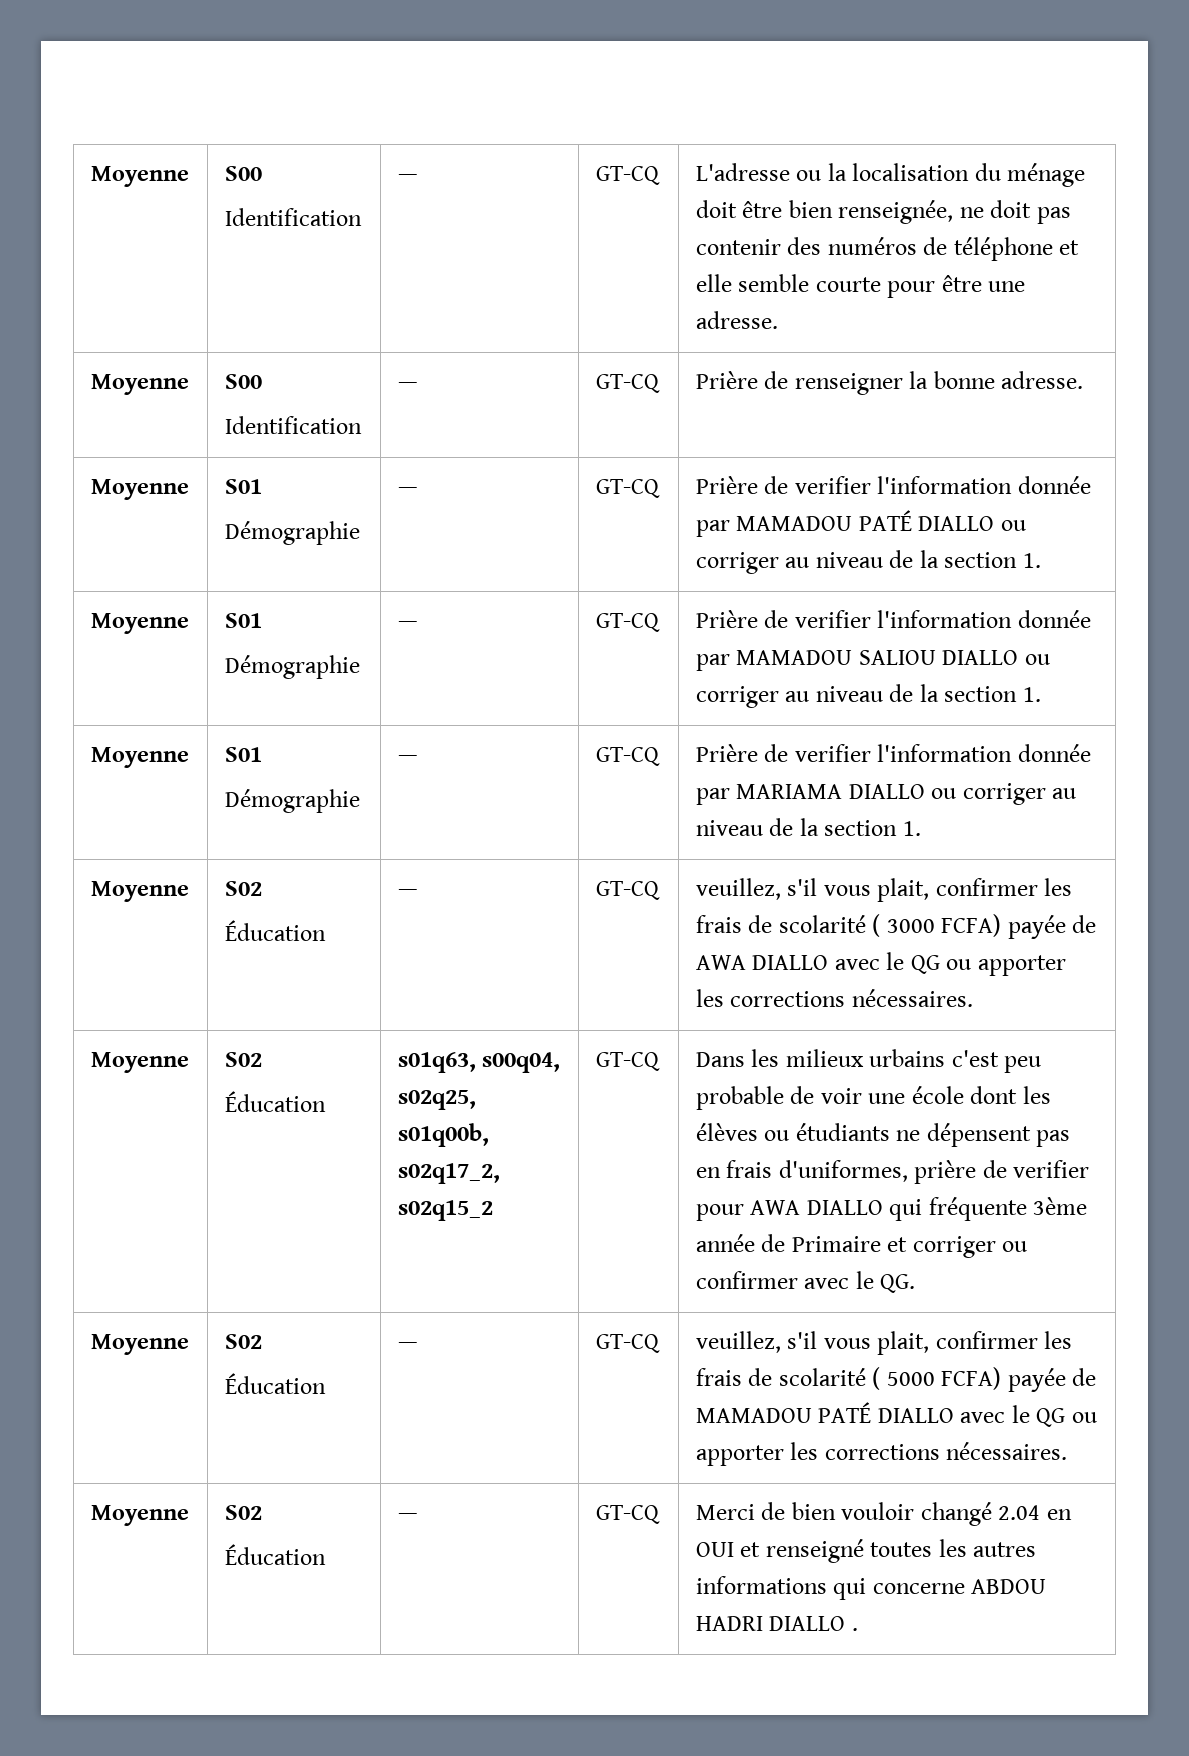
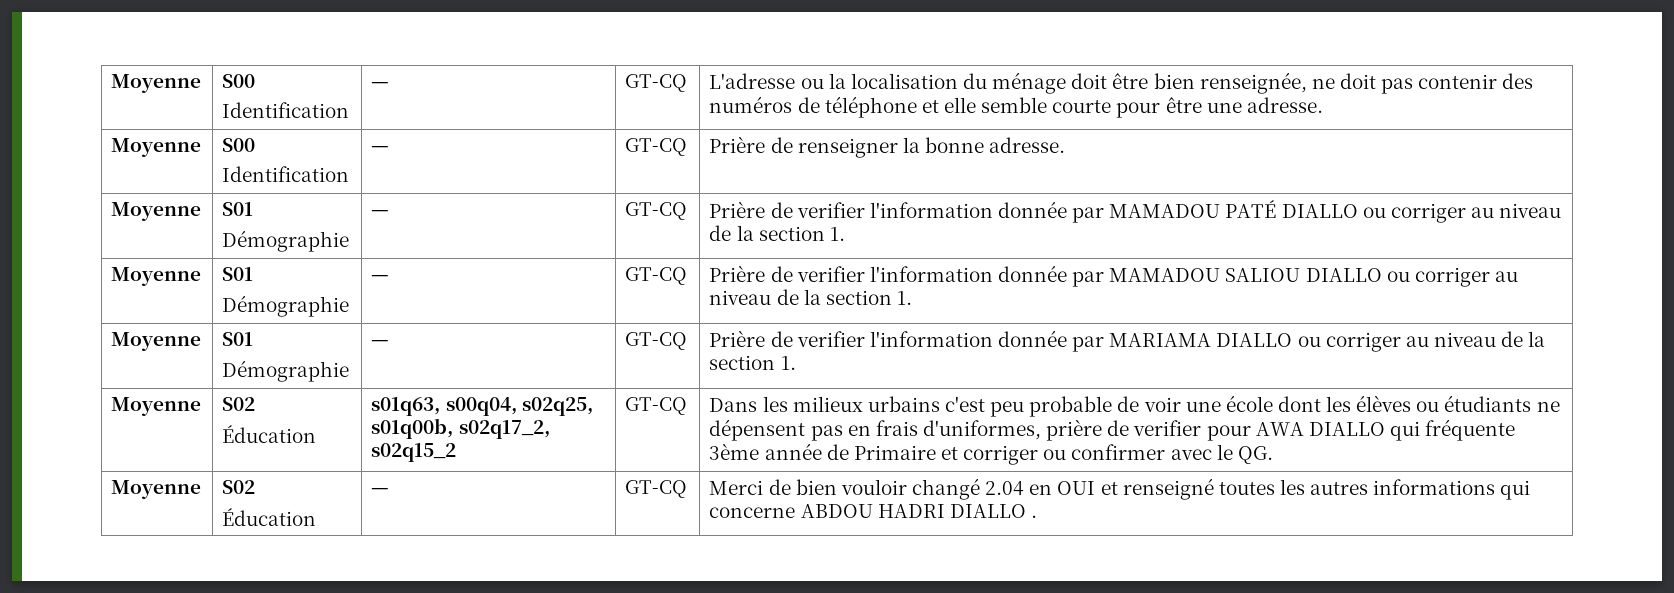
[224,920,326,941] [397,889,418,896] [595,881,660,900] [695,878,1073,902] [695,914,1097,939] [695,952,1066,976] [695,989,973,1007] [90,1052,189,1073] [224,1052,262,1067] // Éducation | — | GT-CQ | veuillez, s'il vous plait, confirmer les frais de scolarité ( 3000 FCFA) payée de AWA DIALLO avec le QG ou apporter les corrections nécessaires. // Moyenne | S02 -> (256, 404) none
[224,1373,326,1394] [397,1342,418,1349] [595,1334,660,1353] [695,1331,1073,1355] [695,1367,1097,1392] [695,1402,1097,1427] [695,1442,1068,1466] [90,1505,189,1526] [224,1505,262,1520] // Éducation | — | GT-CQ | veuillez, s'il vous plait, confirmer les frais de scolarité ( 5000 FCFA) payée de MAMADOU PATÉ DIALLO avec le QG ou apporter les corrections nécessaires. // Moyenne | S02 -> (256, 487) none

